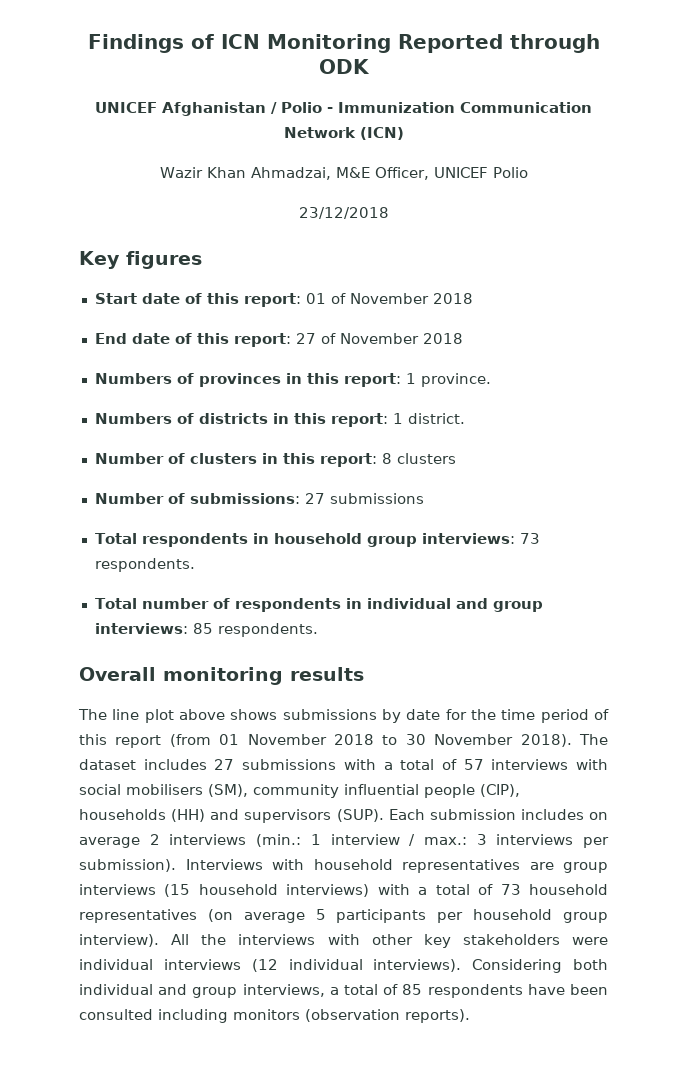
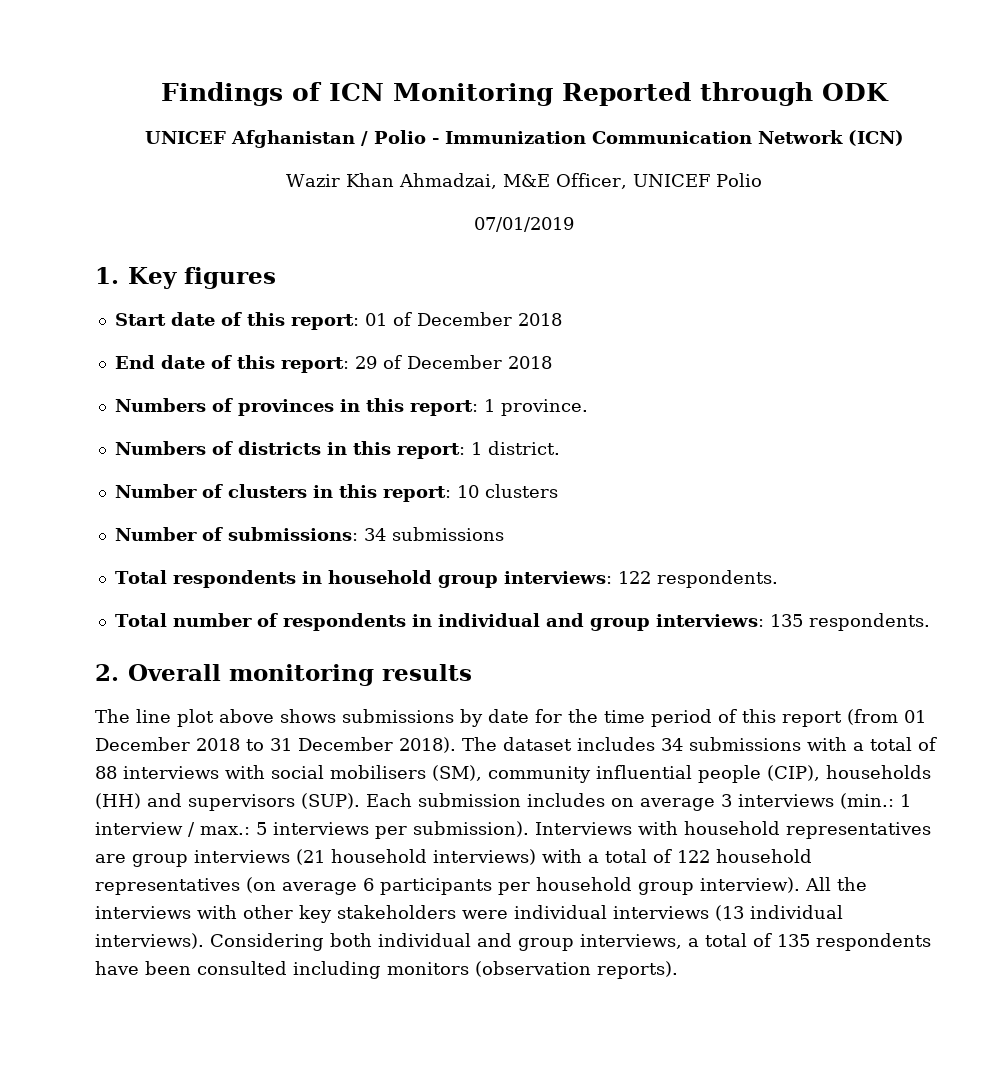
[298,207,389,219] 23/12/2018 // -> [474,217,574,232] [95,267,119,284] 07/01/2019 // 1.
[349,293,429,304] November -> [416,312,512,326] December
[295,333,419,344] 27 of November -> [354,355,502,369] 29 of December
[381,453,392,464] 8 -> [456,485,479,498] 10
[304,493,325,504] 27 -> [363,528,386,541] 34
[519,533,540,544] 73 -> [617,571,651,584] 122
[192,623,318,637] 85 respondents. // -> [769,613,930,631] [95,664,119,681] 135 respondents. // 2.
[247,734,327,745] November -> [95,737,190,751] December
[405,734,514,745] 30 November -> [270,737,393,751] 31 December
[214,759,235,770] 27 -> [661,738,683,751] 34
[463,759,484,770] 57 -> [95,766,117,779] 88
[149,834,160,845] 2 -> [721,794,732,807] 3
[476,834,487,845] 3 -> [256,822,267,835] 5
[164,884,191,897] (15 -> [296,849,325,865] (21
[500,884,521,895] 73 -> [677,850,710,863] 122
[315,909,326,920] 5 -> [363,878,374,891] 6
[251,959,278,972] (12 -> [715,905,744,921] (13
[402,984,423,995] 85 -> [777,934,810,947] 135

